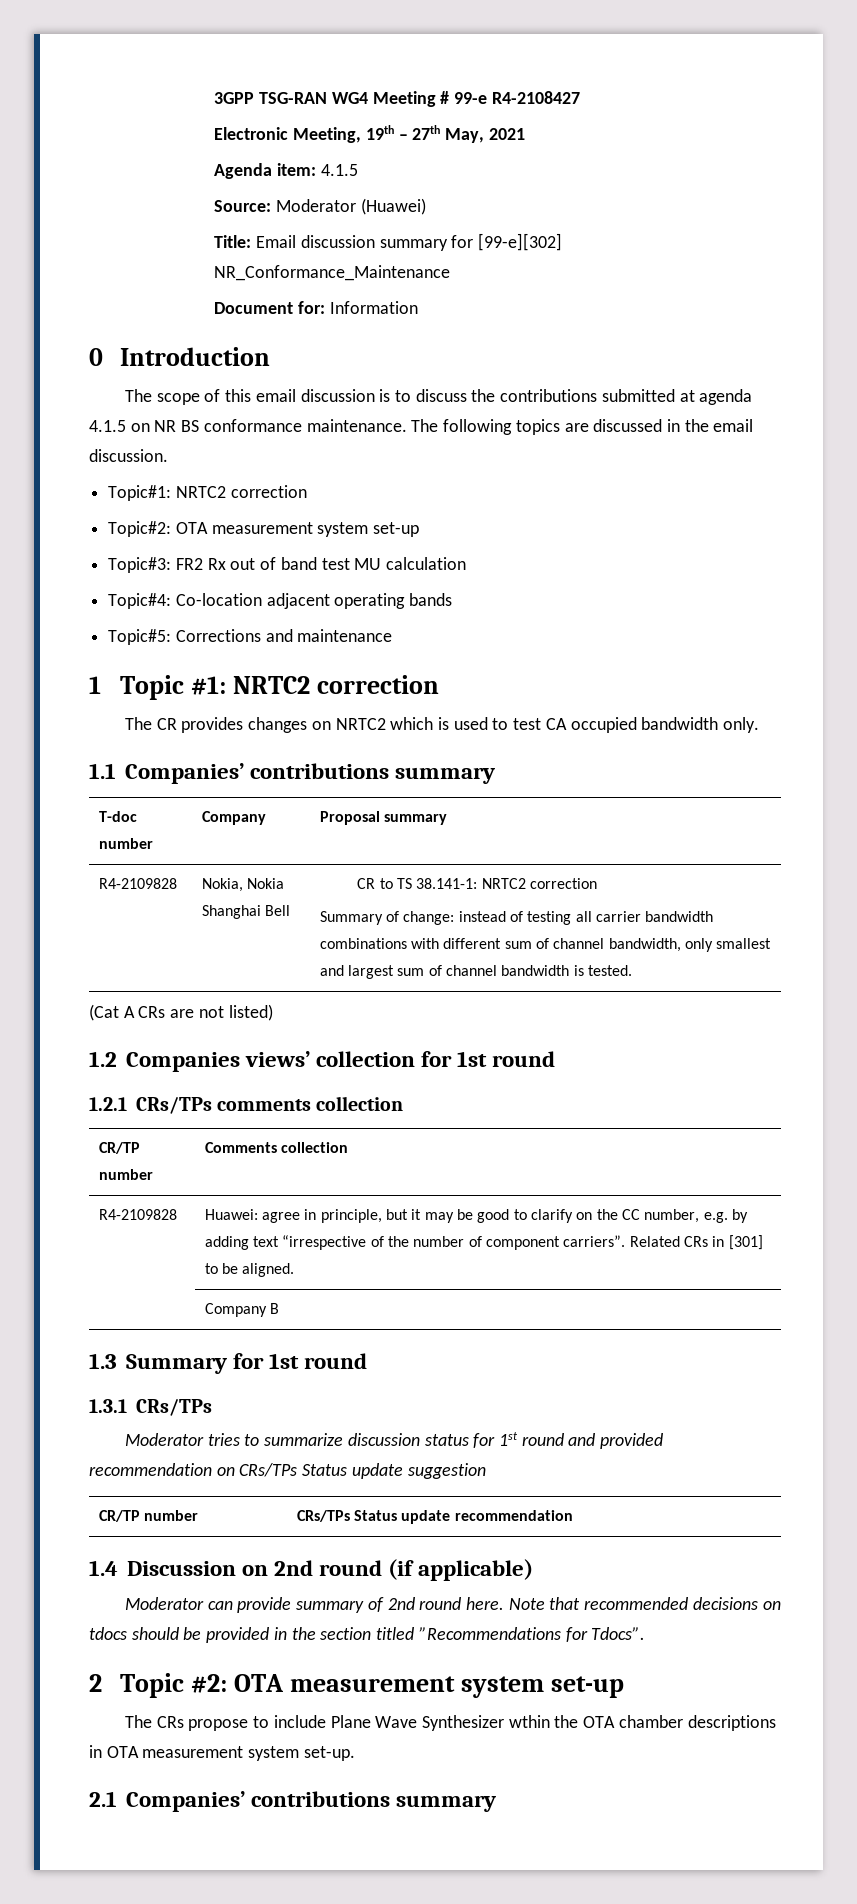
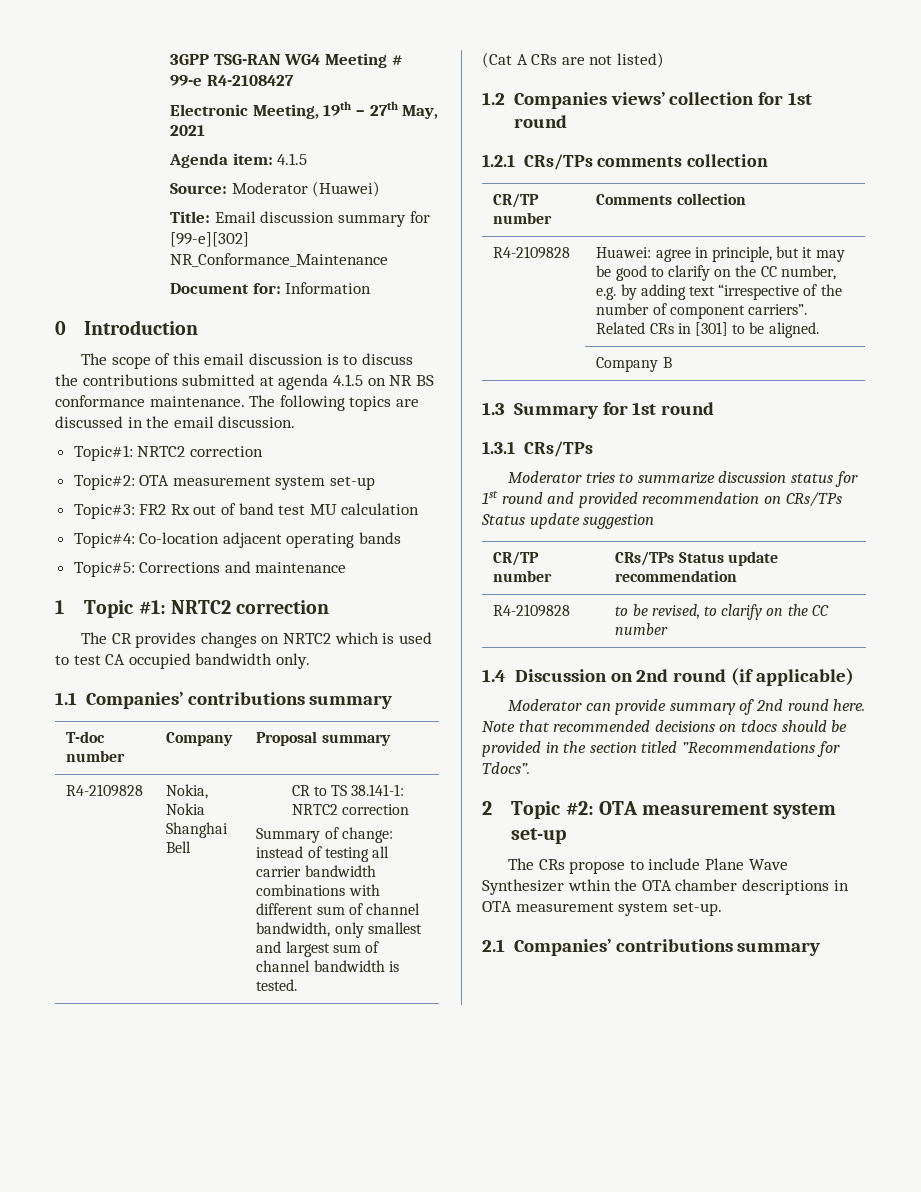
(573, 1515) none -> [493,604,571,617] [615,604,829,620] [615,623,669,635] // R4-2109828 | to be revised, to clarify on the CC number

